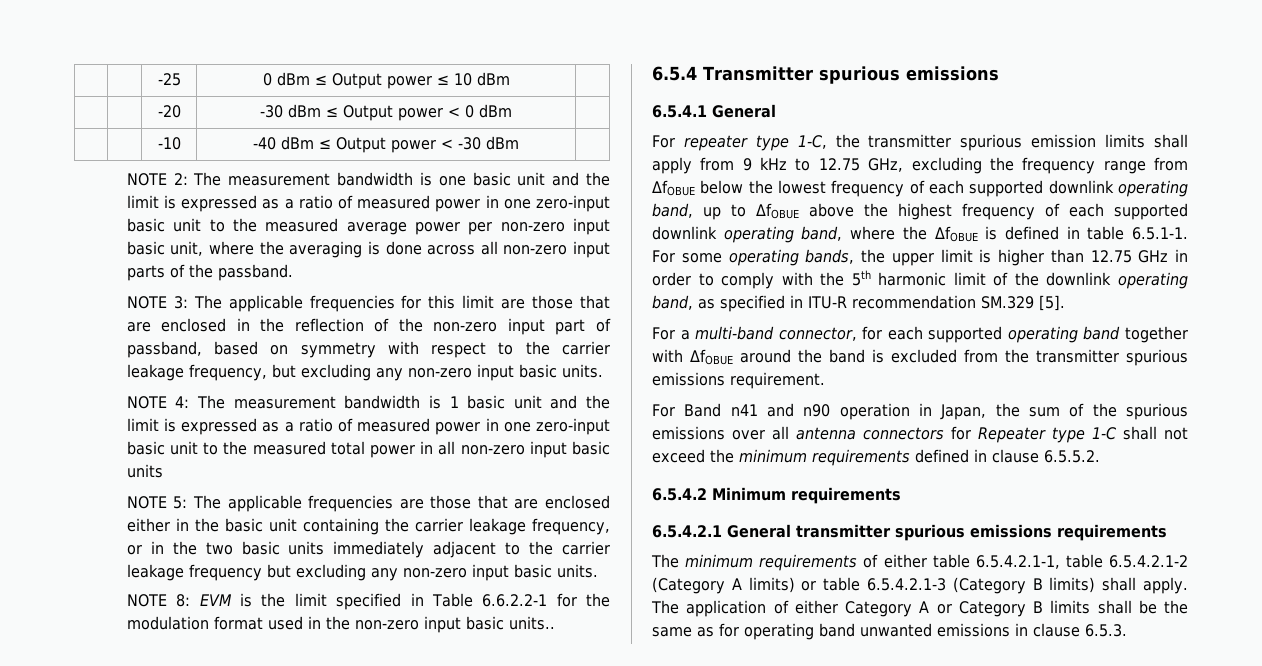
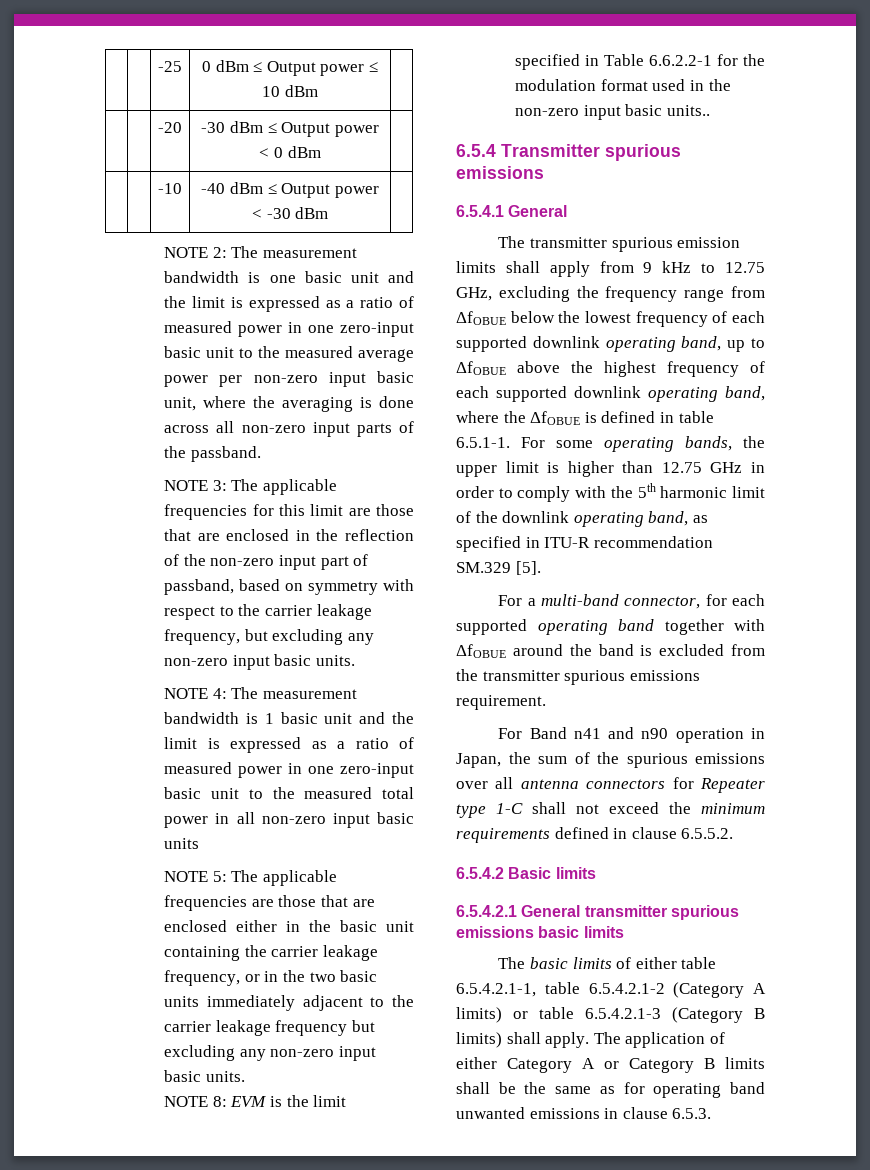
[652,134,860,151] For repeater type 1-C, the -> [498,236,526,248] The
[712,487,901,504] Minimum requirements -> [508,867,596,879] Basic limits
[1057,524,1167,541] [651,554,858,571] requirements // The minimum requirements -> [538,926,624,938] [498,957,612,969] basic limits // The basic limits

